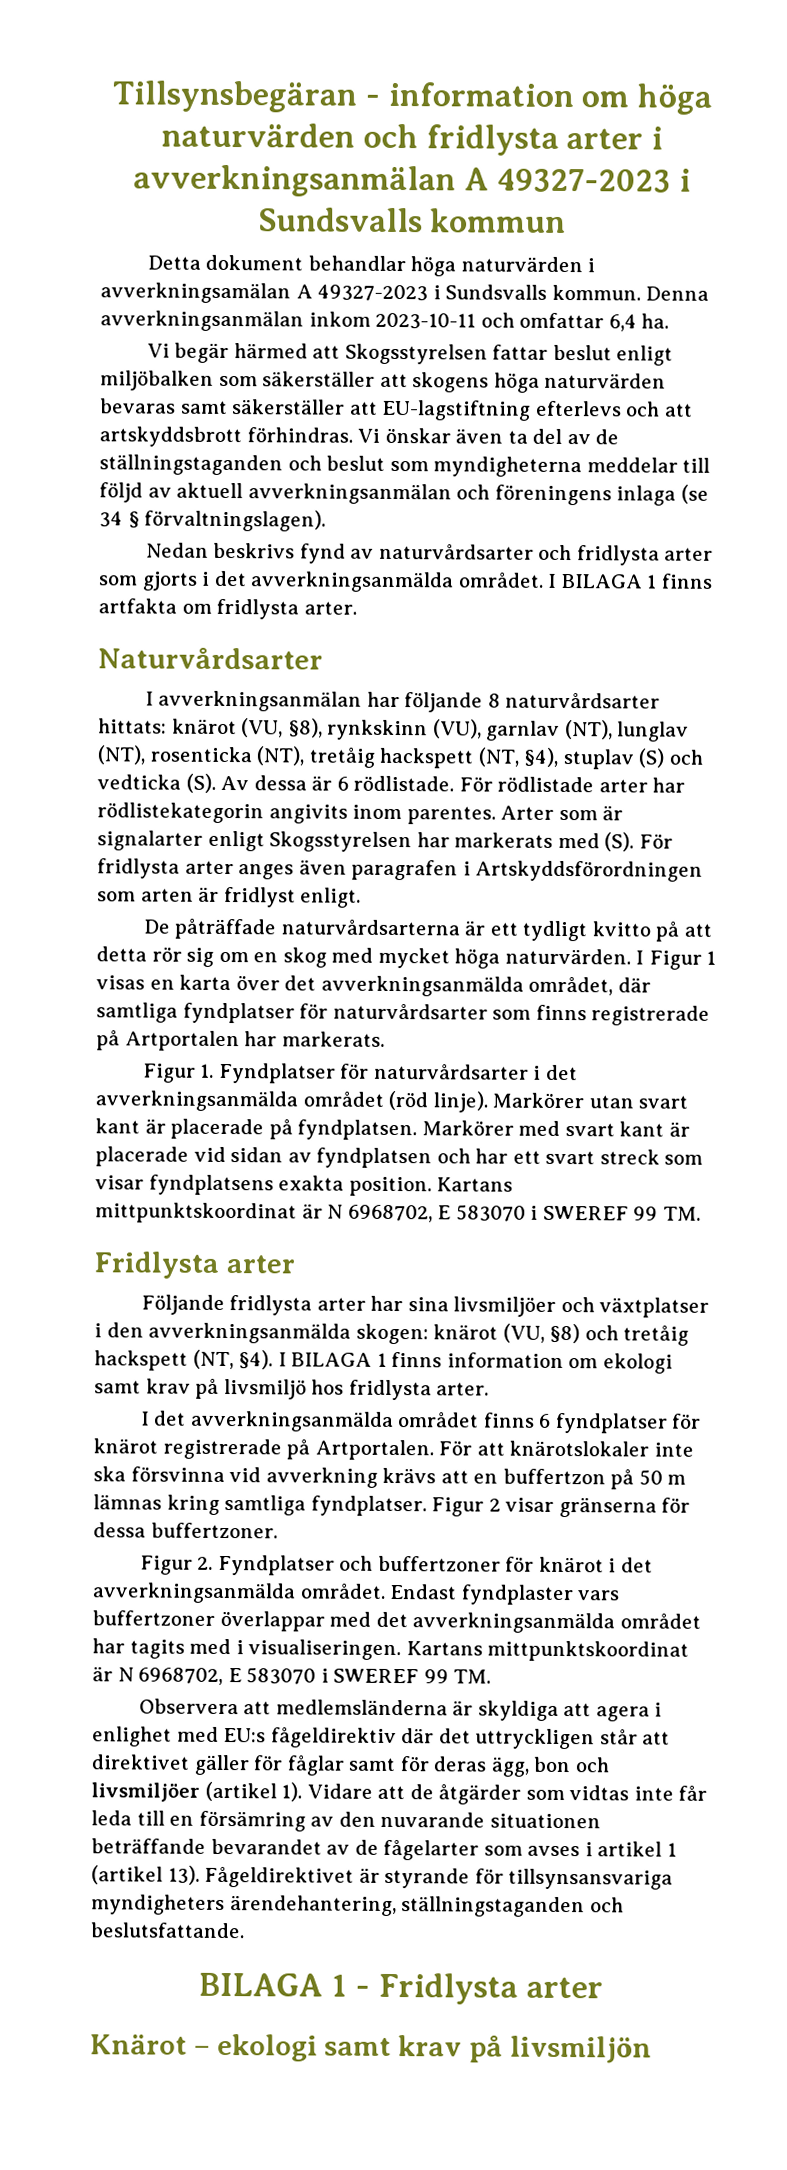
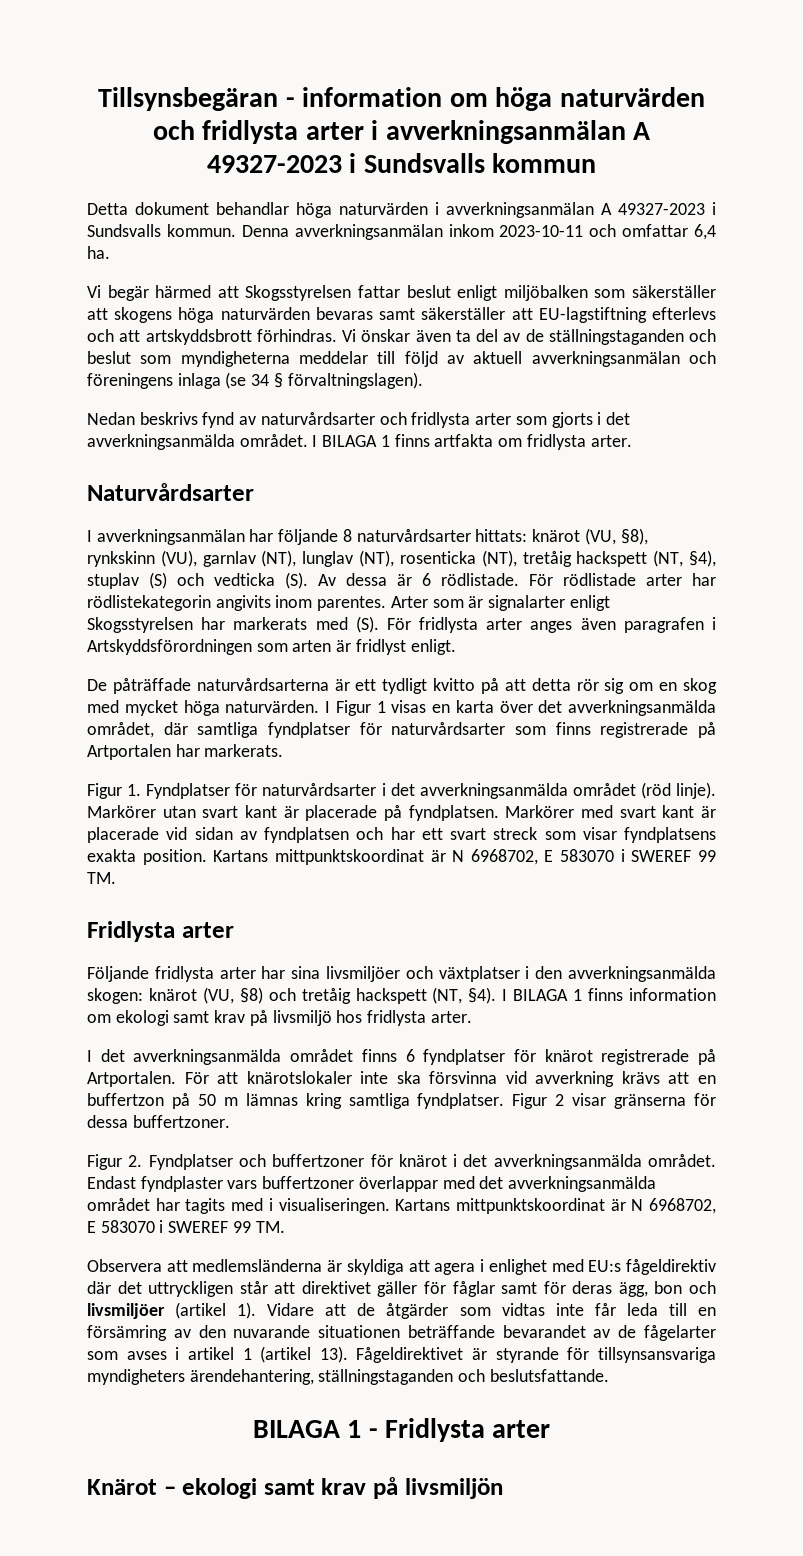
[100,282,291,304] avverkningsamälan -> [446,202,594,218] avverkningsanmälan

